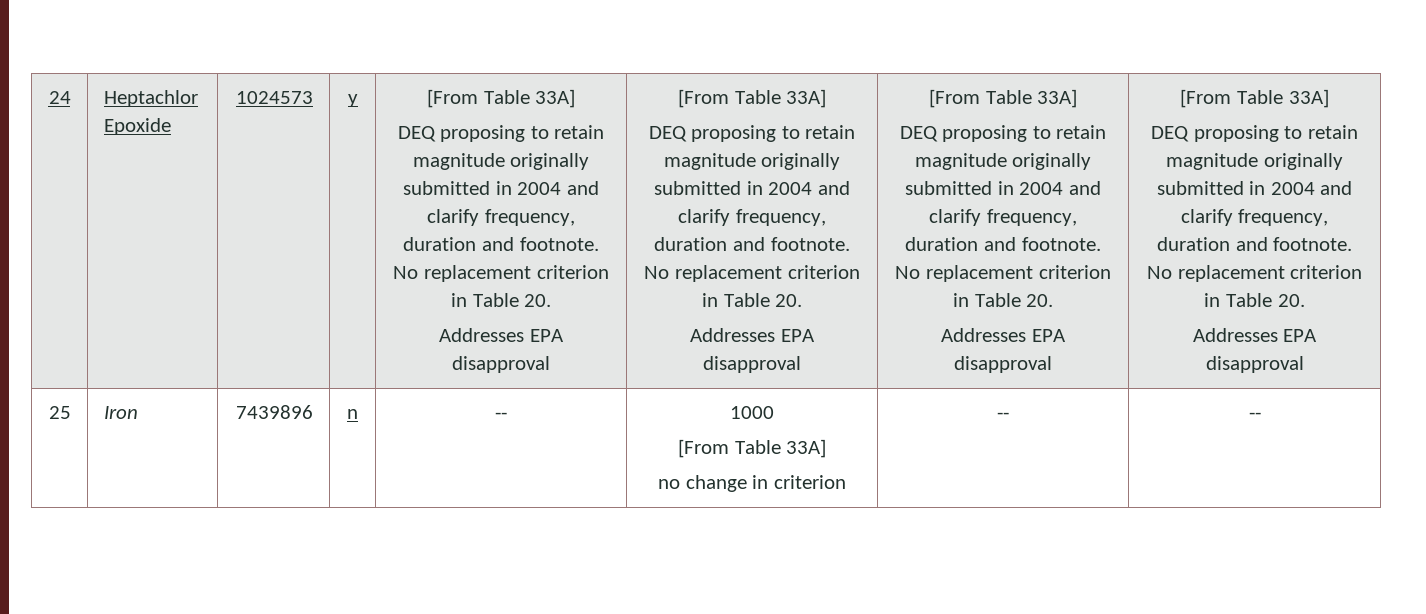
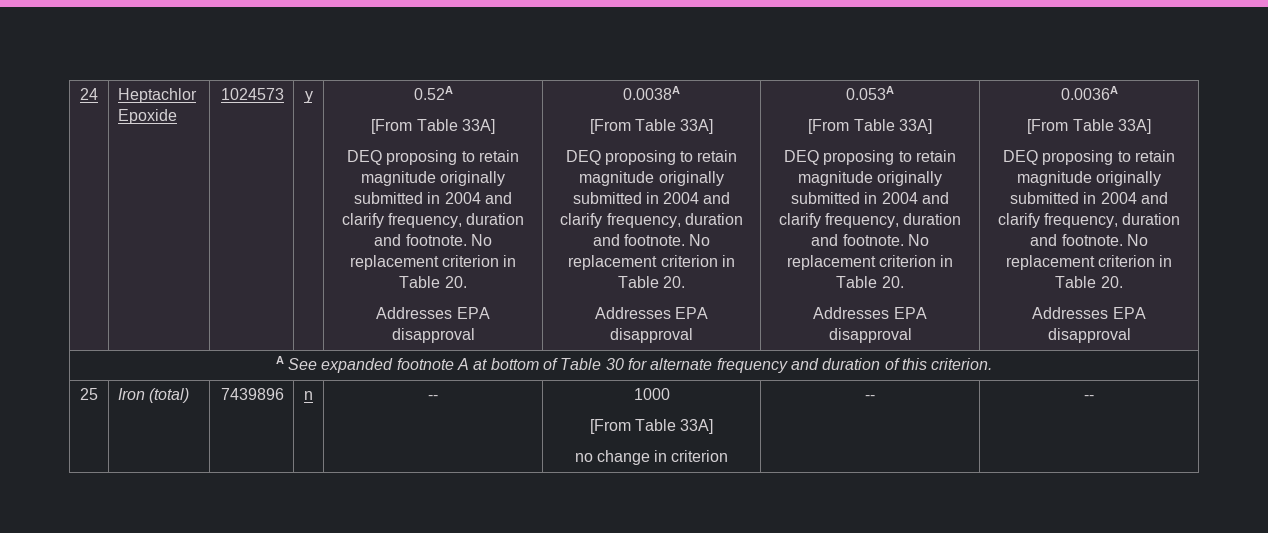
(358, 100) none -> [413,86,453,100] 0.52A //
(550, 364) none -> [623,86,680,100] 0.0038A //
(801, 364) none -> [846,86,894,100] 0.053A //
(1052, 364) none -> [1060,86,1118,100] 0.0036A //
(1304, 364) none -> [275,356,993,373] // A See expanded footnote A at bottom of Table 30 for alternate frequency and duration of this criterion.
(138, 412) none -> [149,388,190,403] (total)

